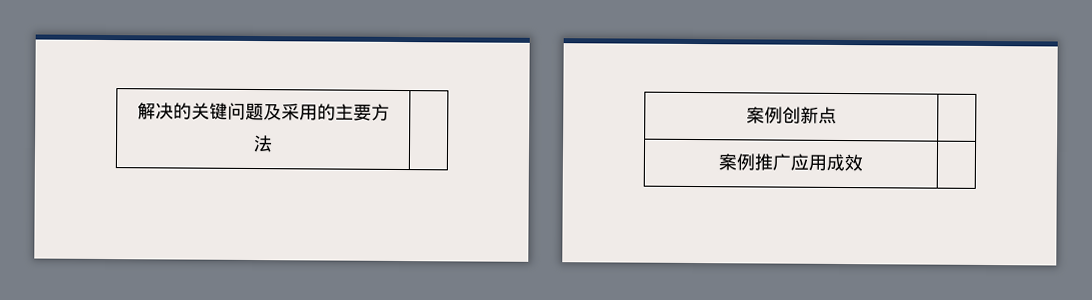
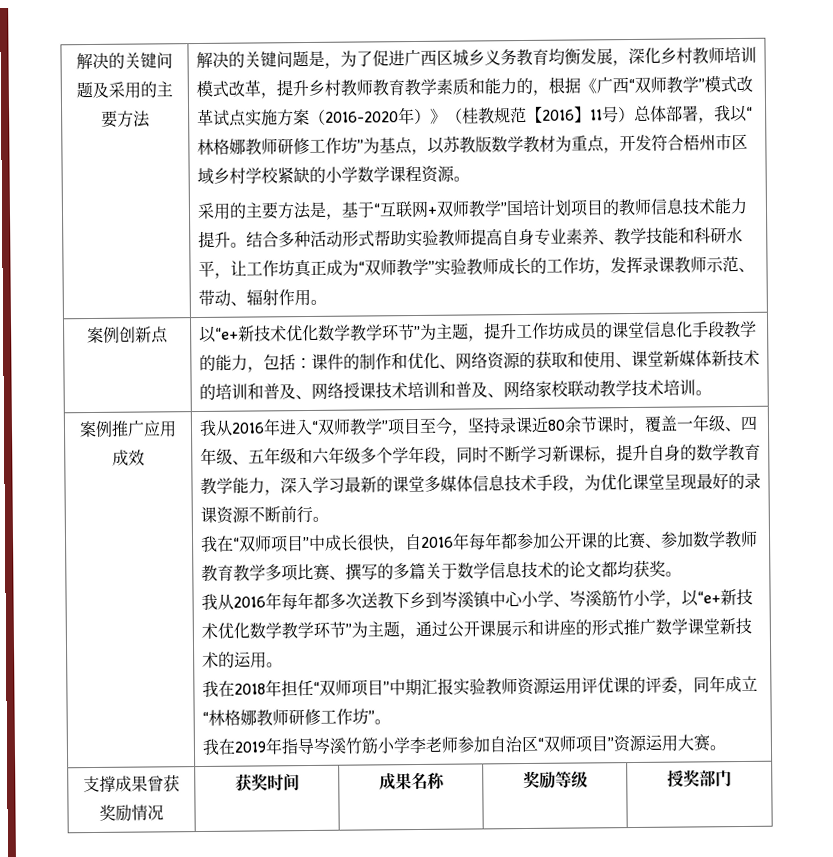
[746,106,837,124] [718,153,863,172] // 案例创新点 | // 案例推广应用成效 | -> [195,46,757,69] [195,75,753,99] [196,104,753,127] [196,133,748,156] [196,165,470,185] [196,197,748,220] [197,226,743,249] [197,255,755,279] [197,288,327,307] [87,326,169,344] [198,320,757,344] [198,349,760,373] [198,379,712,401] [79,420,177,438] [112,449,145,466] [198,414,758,437] [199,443,761,466] [199,472,761,496] [199,505,329,524] [199,530,758,553] [200,559,682,583] [200,588,753,611] [200,617,752,640] [201,651,283,669] [201,675,758,698] [201,708,391,727] [201,734,726,755] [83,774,180,793] [99,804,164,822] [234,773,300,792] [378,771,446,791] [522,770,588,790] [667,769,733,788] 解决的关键问题是，为了促进广西区城乡义务教育均衡发展，深化乡村教师培训模式改革，提升乡村教师教育教学素质和能力的，根据《广西“双师教学”模式改革试点实施方案（2016-2020年）》（桂教规范【2016】11号）总体部署，我以“林格娜教师研修工作坊”为基点，以苏教版数学教材为重点，开发符合梧州市区域乡村学校紧缺的小学数学课程资源。 // 采用的主要方法是，基于“互联网+双师教学”国培计划项目的教师信息技术能力提升。结合多种活动形式帮助实验教师提高自身专业素养、教学技能和科研水平，让工作坊真正成为“双师教学”实验教师成长的工作坊，发挥录课教师示范、带动、辐射作用。 // 案例创新点 | 以“e+新技术优化数学教学环节”为主题，提升工作坊成员的课堂信息化手段教学的能力，包括：课件的制作和优化、网络资源的获取和使用、课堂新媒体新技术的培训和普及、网络授课技术培训和普及、网络家校联动教学技术培训。 // 案例推广应用成效 | 我从2016年进入“双师教学”项目至今，坚持录课近80余节课时，覆盖一年级、四年级、五年级和六年级多个学年段，同时不断学习新课标，提升自身的数学教育教学能力，深入学习最新的课堂多媒体信息技术手段，为优化课堂呈现最好的录课资源不断前行。 // 我在“双师项目”中成长很快，自2016年每年都参加公开课的比赛、参加数学教师教育教学多项比赛、撰写的多篇关于数学信息技术的论文都均获奖。 // 我从2016年每年都多次送教下乡到岑溪镇中心小学、岑溪筋竹小学，以“e+新技术优化数学教学环节”为主题，通过公开课展示和讲座的形式推广数学课堂新技术的运用。 // 我在2018年担任“双师项目”中期汇报实验教师资源运用评优课的评委，同年成立“林格娜教师研修工作坊”。 // 我在2019年指导岑溪竹筋小学李老师参加自治区“双师项目”资源运用大赛。 // 支撑成果曾获奖励情况 | 获奖时间 | 成果名称 | 奖励等级 | 授奖部门

